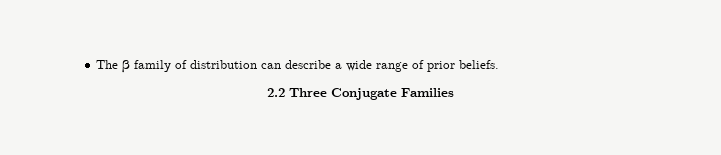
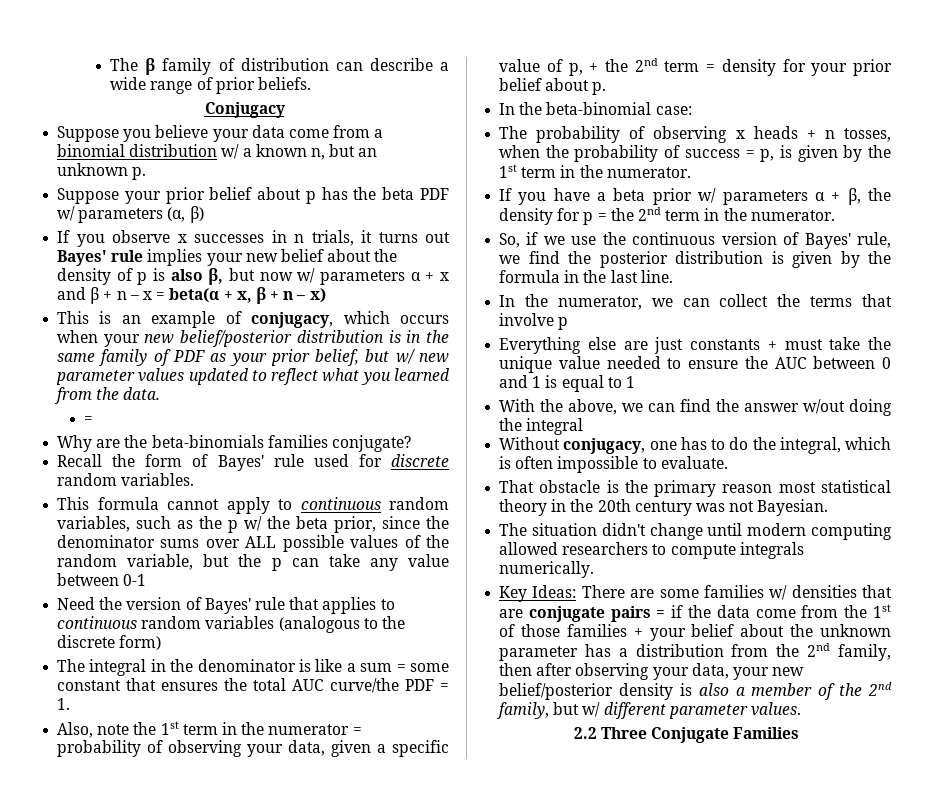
(500, 64) none -> [204,102,285,118] [57,125,384,142] [57,144,378,160] [57,163,147,180] [57,187,450,204] [57,206,204,223] [57,230,450,247] [57,249,398,266] [57,268,450,285] [57,287,326,304] [57,311,449,328] [57,330,449,347] [57,349,449,366] [56,368,450,385] [54,387,161,404] [83,416,93,424] [57,435,411,452] [57,454,449,471] [57,473,195,486] [57,497,449,514] [57,516,449,533] [57,535,449,552] [57,554,449,571] [57,573,147,586] [57,597,395,614] [57,616,405,633] [57,635,162,650] [57,659,449,676] [57,678,449,693] [57,698,71,710] [57,721,362,738] [57,740,449,757] [499,58,892,76] [499,78,607,95] [499,102,692,115] [499,126,891,143] [499,145,891,162] [499,164,691,178] [499,188,891,205] [499,207,835,225] [499,232,891,249] [499,251,891,268] [499,270,673,283] [499,294,892,310] [499,313,569,330] [499,337,891,354] [499,356,891,373] [499,375,635,392] [499,399,892,416] [499,418,584,435] [499,437,891,454] [499,456,728,473] [499,480,891,497] [499,499,829,516] [499,523,892,540] [499,542,804,559] [499,561,595,578] [499,585,892,602] [499,604,891,622] [499,624,891,641] [499,643,891,661] [499,663,805,680] [499,682,892,700] [496,702,801,719] // Conjugacy // Suppose you believe your data come from a binomial distribution w/ a known n, but an unknown p. // Suppose your prior belief about p has the beta PDF w/ parameters (α, β) // If you observe x successes in n trials, it turns out Bayes' rule implies your new belief about the density of p is also β, but now w/ parameters α + x and β + n – x = beta(α + x, β + n – x) // This is an example of conjugacy, which occurs when your new belief/posterior distribution is in the same family of PDF as your prior belief, but w/ new parameter values updated to reflect what you learned from the data. // = // Why are the beta-binomials families conjugate? // Recall the form of Bayes' rule used for discrete random variables. // This formula cannot apply to continuous random variables, such as the p w/ the beta prior, since the denominator sums over ALL possible values of the random variable, but the p can take any value between 0-1 // Need the version of Bayes' rule that applies to continuous random variables (analogous to the discrete form) // The integral in the denominator is like a sum = some constant that ensures the total AUC curve/the PDF = 1. // Also, note the 1st term in the numerator = probability of observing your data, given a specific value of p, + the 2nd term = density for your prior belief about p. // In the beta-binomial case: // The probability of observing x heads + n tosses, when the probability of success = p, is given by the 1st term in the numerator. // If you have a beta prior w/ parameters α + β, the density for p = the 2nd term in the numerator. // So, if we use the continuous version of Bayes' rule, we find the posterior distribution is given by the formula in the last line. // In the numerator, we can collect the terms that involve p // Everything else are just constants + must take the unique value needed to ensure the AUC between 0 and 1 is equal to 1 // With the above, we can find the answer w/out doing the integral // Without conjugacy, one has to do the integral, which is often impossible to evaluate. // That obstacle is the primary reason most statistical theory in the 20th century was not Bayesian. // The situation didn't change until modern computing allowed researchers to compute integrals numerically. // Key Ideas: There are some families w/ densities that are conjugate pairs = if the data come from the 1st of those families + your belief about the unknown parameter has a distribution from the 2nd family, then after observing your data, your new belief/posterior density is also a member of the 2nd family, but w/ different parameter values.

